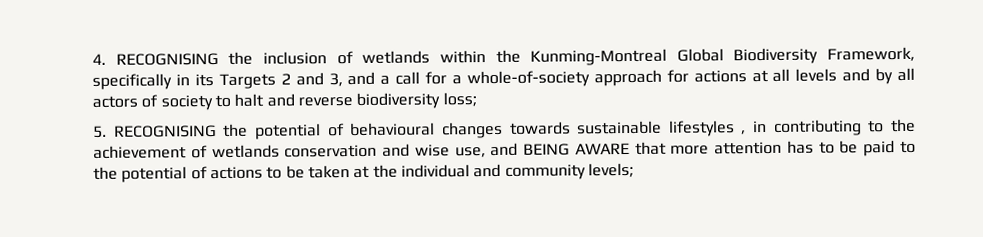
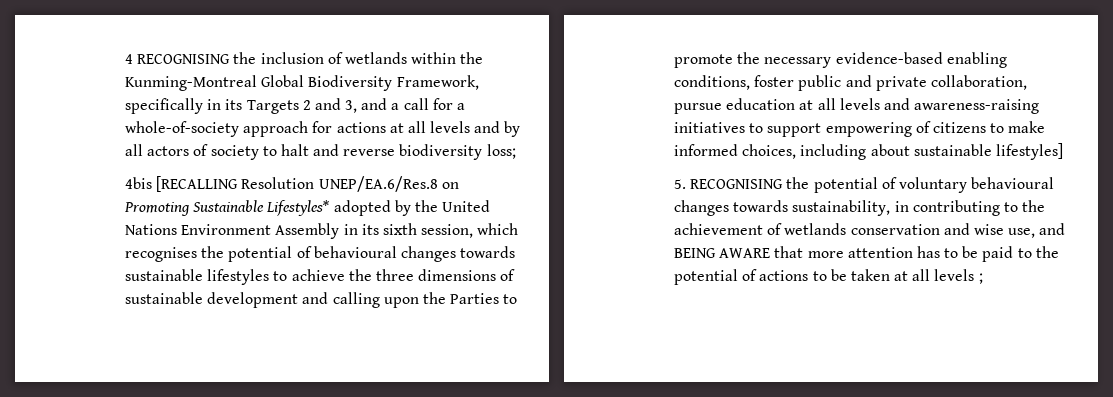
[92,53,107,65] 4. -> [124,54,133,64] 4
[93,125,217,138] 5. RECOGNISING -> [124,176,459,192] [123,200,491,216] [124,223,519,239] [124,247,197,262] 4bis [RECALLING Resolution UNEP/EA.6/Res.8 on Promoting Sustainable Lifestyles* adopted by the United Nations Environment Assembly in its sixth session, which recognises
[741,130,747,135] , -> [273,269,516,281] [124,292,518,308] [673,52,1007,68] [673,75,1027,91] [673,98,1040,114] [673,121,1046,137] [673,143,1063,160] [673,177,1055,193] [673,200,891,216] to achieve the three dimensions of sustainable development and calling upon the Parties to promote the necessary evidence-based enabling conditions, foster public and private collaboration, pursue education at all levels and awareness-raising initiatives to support empowering of citizens to make informed choices, including about sustainable lifestyles] // 5. RECOGNISING the potential of voluntary behavioural changes towards sustainability,
[372,162,634,180] the individual and community levels; -> [912,269,983,284] all levels ;

